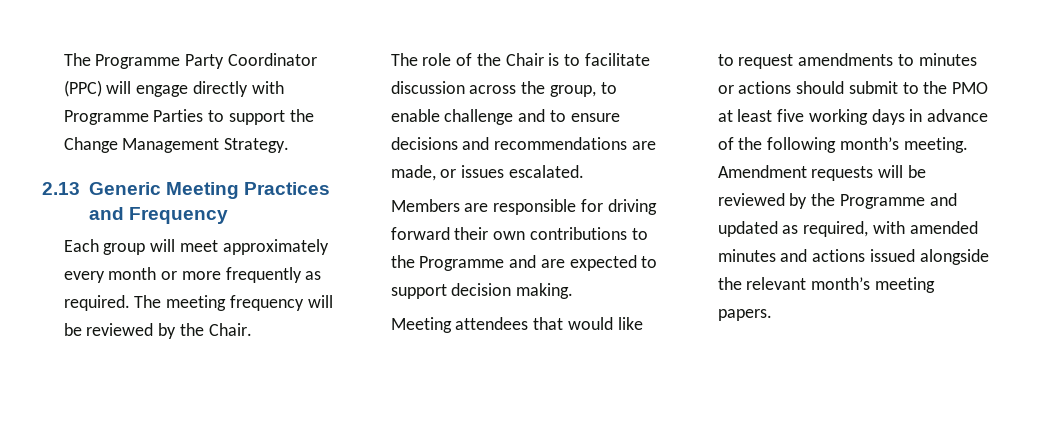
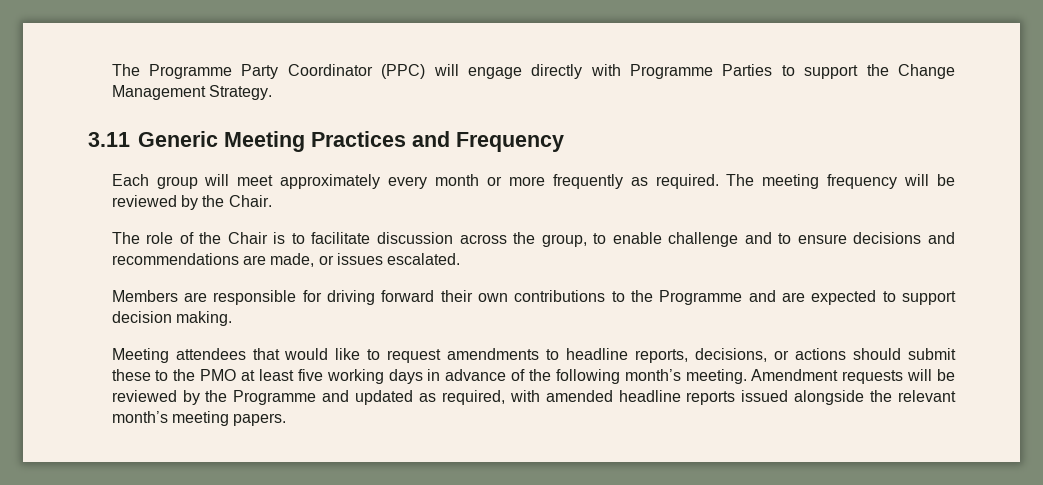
[42,182,80,195] 2.13 -> [88,132,130,147] 3.11
[918,53,977,66] minutes -> [566,348,768,363] headline reports, decisions,
(898, 87) none -> [111,369,151,381] these
[717,249,866,262] minutes and actions -> [618,390,736,405] headline reports

